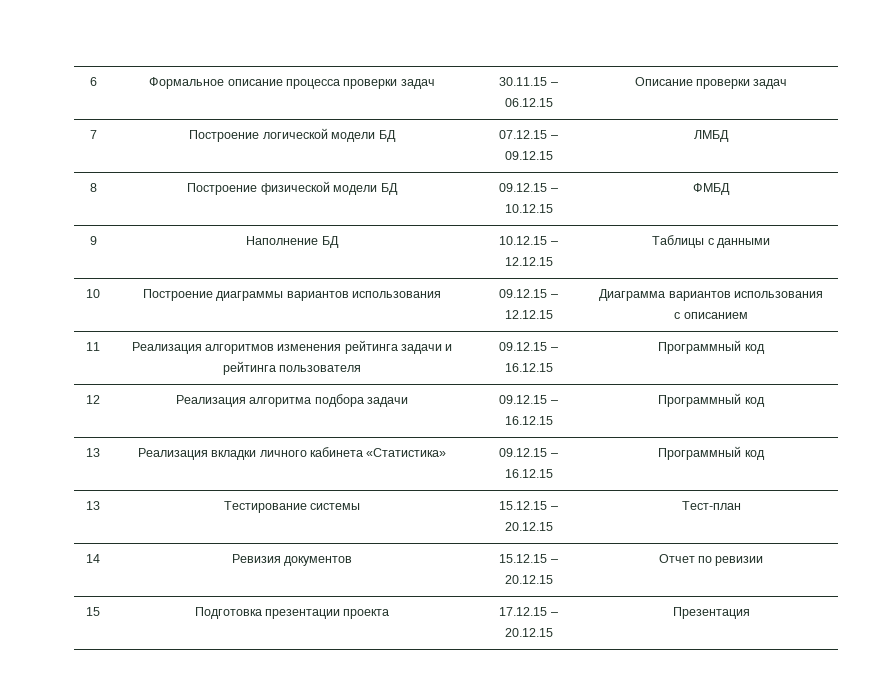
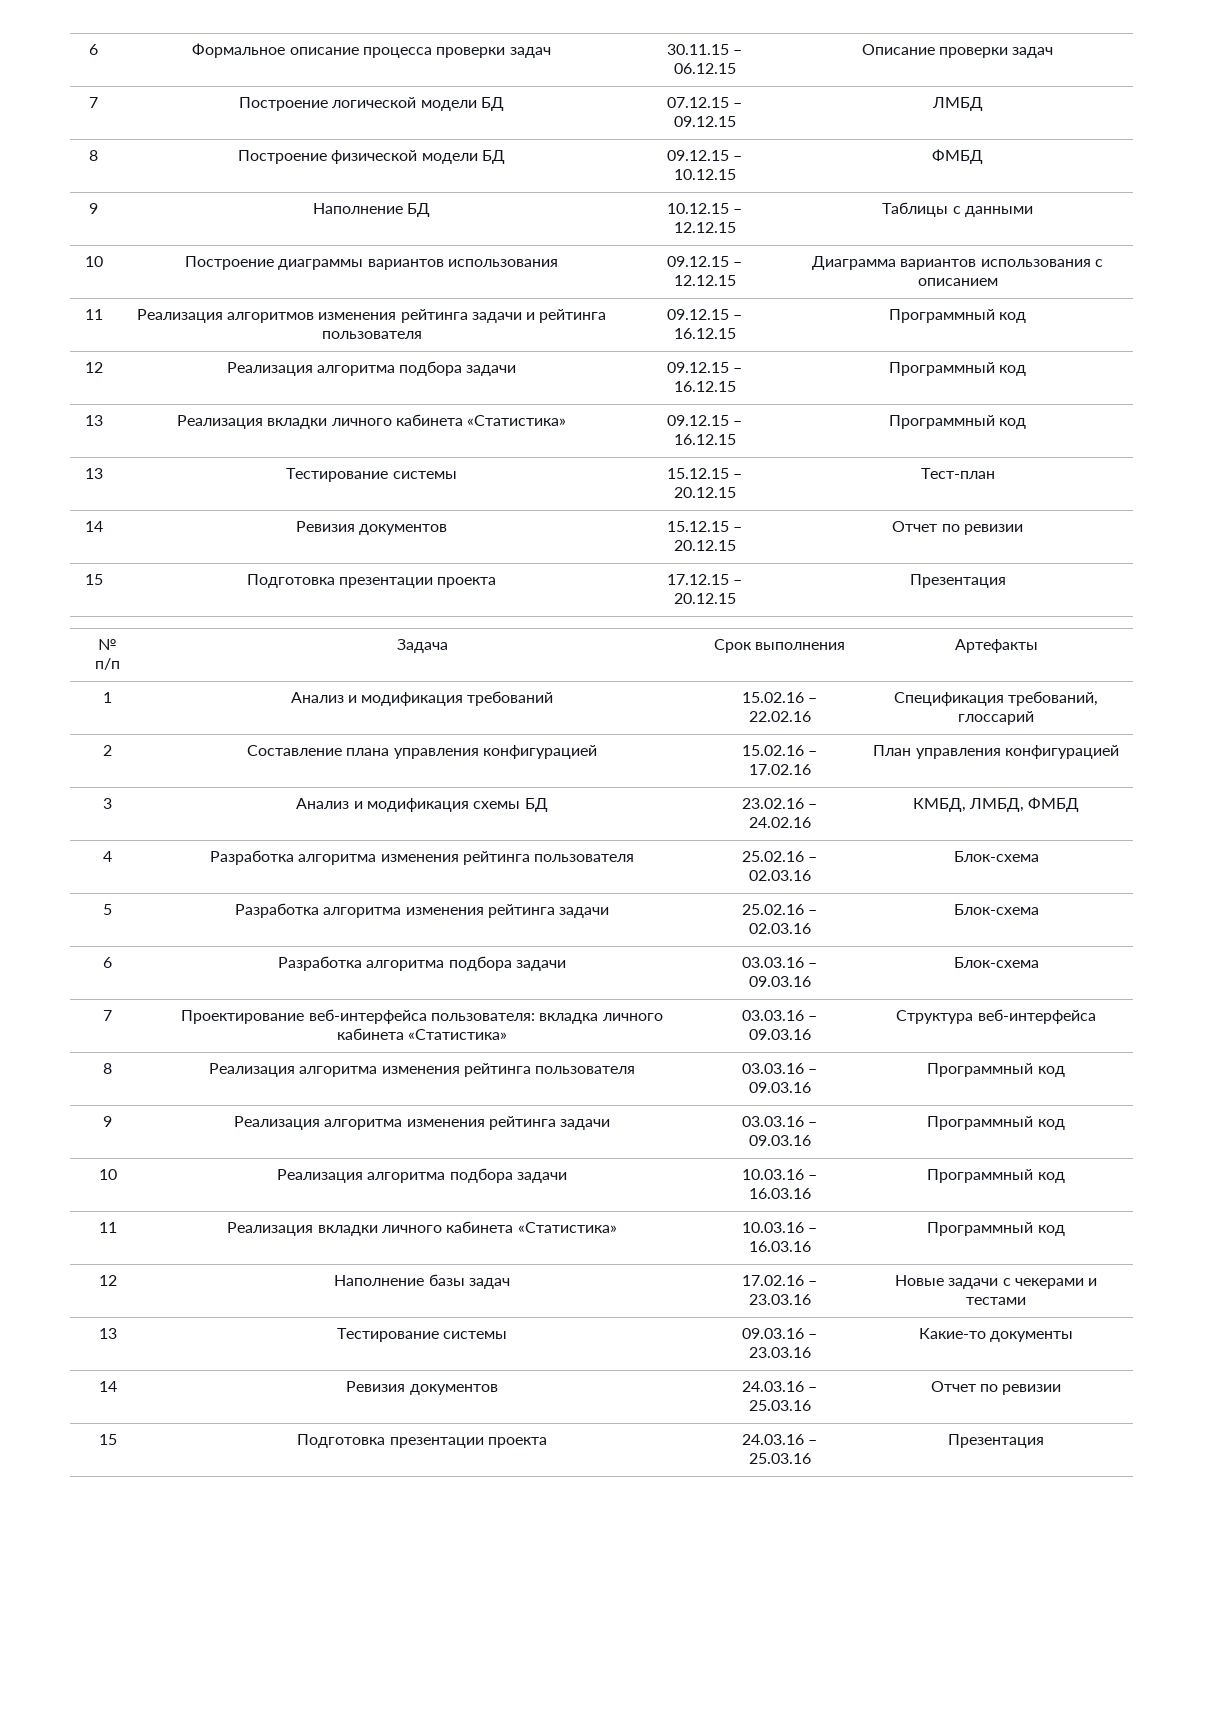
(750, 613) none -> [98,639,117,650] [95,658,120,670] [396,639,448,653] [713,639,846,653] [954,639,1038,653] [103,692,112,703] [290,691,554,706] [741,692,818,703] [748,711,811,722] [893,691,1099,706] [958,711,1034,725] [103,745,112,756] [247,745,597,759] [741,745,818,756] [748,764,811,775] [873,745,1119,759] [103,798,112,809] [296,798,548,812] [741,798,818,809] [748,817,811,828] [912,797,1080,812] [103,851,112,862] [209,850,635,865] [741,851,818,862] [748,870,811,881] [953,851,1039,862] [103,904,112,915] [234,903,610,918] [741,904,818,915] [748,923,811,934] [953,904,1039,915] [103,957,112,968] [278,956,566,971] [741,957,818,968] [748,976,811,987] [953,957,1039,968] [103,1010,112,1021] [181,1009,663,1024] [336,1028,508,1040] [741,1010,818,1021] [748,1029,811,1040] [896,1009,1096,1024] [103,1063,112,1074] [208,1063,636,1077] [741,1063,818,1074] [748,1082,811,1093] [927,1063,1065,1077] [103,1116,112,1127] [233,1116,611,1130] [741,1116,818,1127] [748,1135,811,1146] [927,1116,1065,1130] [98,1169,117,1180] [277,1168,567,1183] [741,1169,818,1180] [748,1188,811,1199] [927,1169,1065,1183] [98,1222,117,1233] [227,1221,617,1236] [741,1222,818,1233] [748,1241,811,1252] [927,1222,1065,1236] [98,1275,117,1286] [334,1274,510,1289] [741,1275,818,1286] [748,1294,811,1305] [894,1275,1098,1289] [966,1297,1026,1305] [98,1328,117,1339] [336,1328,508,1342] [741,1328,818,1339] [748,1347,811,1358] [918,1328,1074,1342] [98,1381,117,1392] [346,1381,498,1395] [741,1381,818,1392] [748,1400,811,1411] [930,1381,1062,1395] [98,1434,117,1445] [297,1434,547,1448] [741,1434,818,1445] [748,1453,811,1464] [948,1434,1044,1448] // № п/п | Задача | Срок выполнения | Артефакты // 1 | Анализ и модификация требований | 15.02.16 – 22.02.16 | Спецификация требований, глоссарий // 2 | Составление плана управления конфигурацией | 15.02.16 – 17.02.16 | План управления конфигурацией // 3 | Анализ и модификация схемы БД | 23.02.16 – 24.02.16 | КМБД, ЛМБД, ФМБД // 4 | Разработка алгоритма изменения рейтинга пользователя | 25.02.16 – 02.03.16 | Блок-схема // 5 | Разработка алгоритма изменения рейтинга задачи | 25.02.16 – 02.03.16 | Блок-схема // 6 | Разработка алгоритма подбора задачи | 03.03.16 – 09.03.16 | Блок-схема // 7 | Проектирование веб-интерфейса пользователя: вкладка личного кабинета «Статистика» | 03.03.16 – 09.03.16 | Структура веб-интерфейса // 8 | Реализация алгоритма изменения рейтинга пользователя | 03.03.16 – 09.03.16 | Программный код // 9 | Реализация алгоритма изменения рейтинга задачи | 03.03.16 – 09.03.16 | Программный код // 10 | Реализация алгоритма подбора задачи | 10.03.16 – 16.03.16 | Программный код // 11 | Реализация вкладки личного кабинета «Статистика» | 10.03.16 – 16.03.16 | Программный код // 12 | Наполнение базы задач | 17.02.16 – 23.03.16 | Новые задачи с чекерами и тестами // 13 | Тестирование системы | 09.03.16 – 23.03.16 | Какие-то документы // 14 | Ревизия документов | 24.03.16 – 25.03.16 | Отчет по ревизии // 15 | Подготовка презентации проекта | 24.03.16 – 25.03.16 | Презентация

